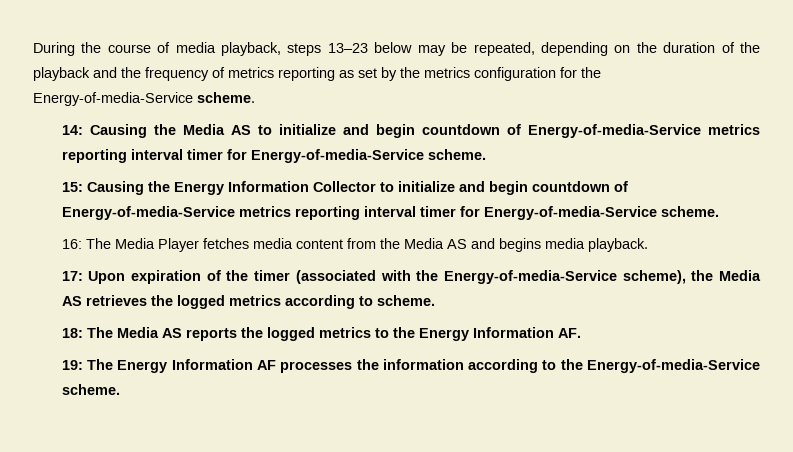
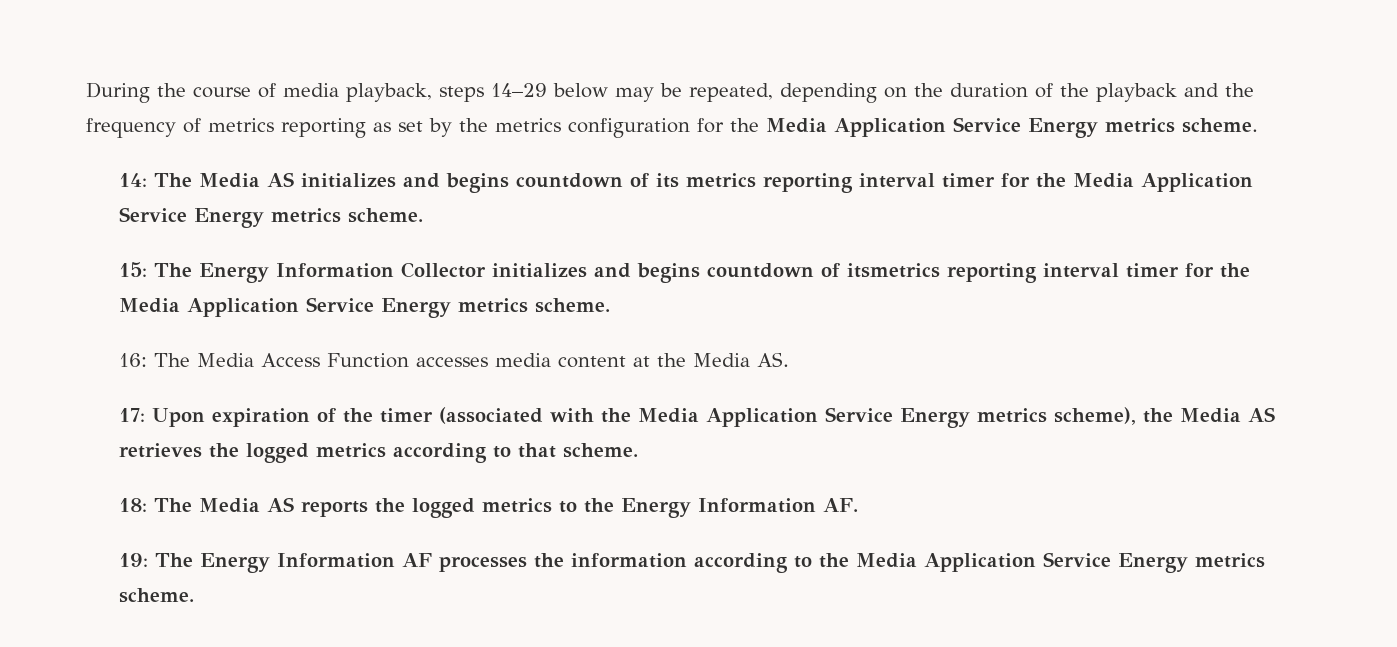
[327,43,368,53] 13–23 -> [491,83,547,97] 14–29
[33,92,255,106] [61,124,760,138] [61,149,424,163] Energy-of-media-Service scheme. // 14: Causing the Media AS to initialize and begin countdown of Energy-of-media-Service metrics reporting interval timer for Energy-of-media-Service -> [766,117,1258,138] [119,172,1254,193] [119,207,342,228] Media Application Service Energy metrics scheme. // 14: The Media AS initializes and begins countdown of its metrics reporting interval timer for the Media Application Service Energy metrics
[86,181,170,195] Causing the -> [154,263,193,277] The
[379,181,628,195] [61,206,657,220] to initialize and begin countdown of Energy-of-media-Service metrics reporting interval timer for Energy-of-media-Service -> [492,263,1251,283] [119,297,529,318] initializes and begins countdown of itsmetrics reporting interval timer for the Media Application Service Energy metrics
[157,238,249,252] Player fetches -> [261,353,489,368] Access Function accesses
[346,238,648,252] from the Media AS and begins media playback. -> [633,352,790,367] at the Media AS.
[443,270,617,284] Energy-of-media-Service -> [638,407,1048,428] Media Application Service Energy metrics
(373, 301) none -> [518,443,557,458] that
[587,359,760,373] Energy-of-media-Service -> [856,552,1266,573] Media Application Service Energy metrics

